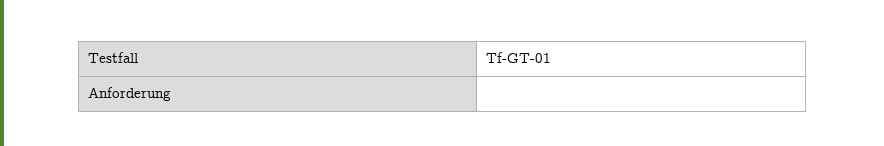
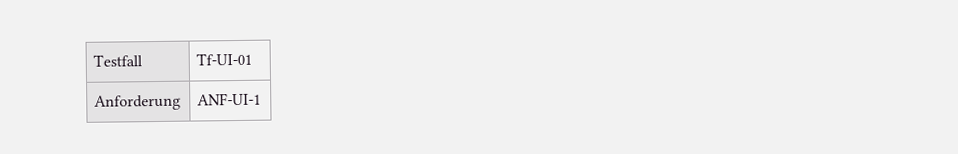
[485,52,551,63] Tf-GT-01 -> [196,52,253,66] Tf-UI-01
(171, 94) none -> [197,92,262,106] ANF-UI-1

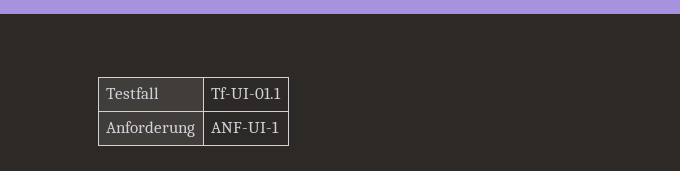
[196,52,253,66] Tf-UI-01 -> [210,87,281,99] Tf-UI-01.1

